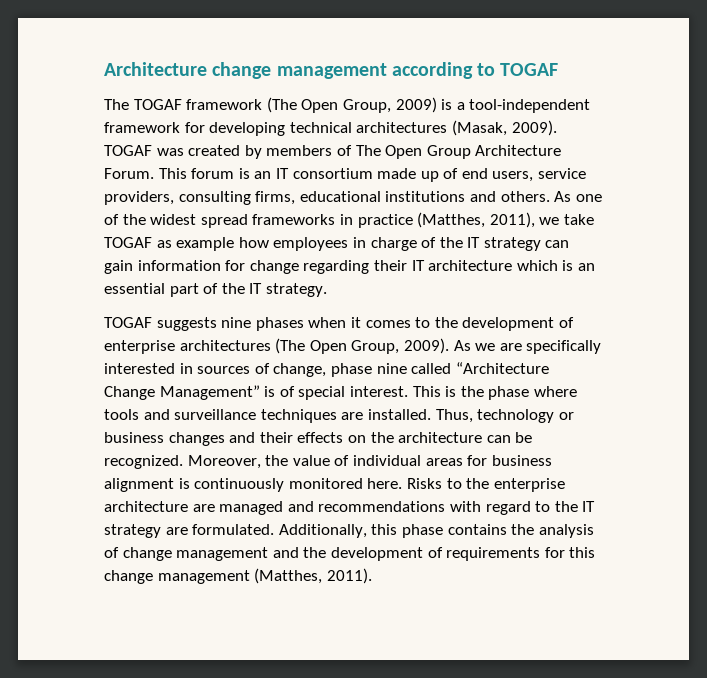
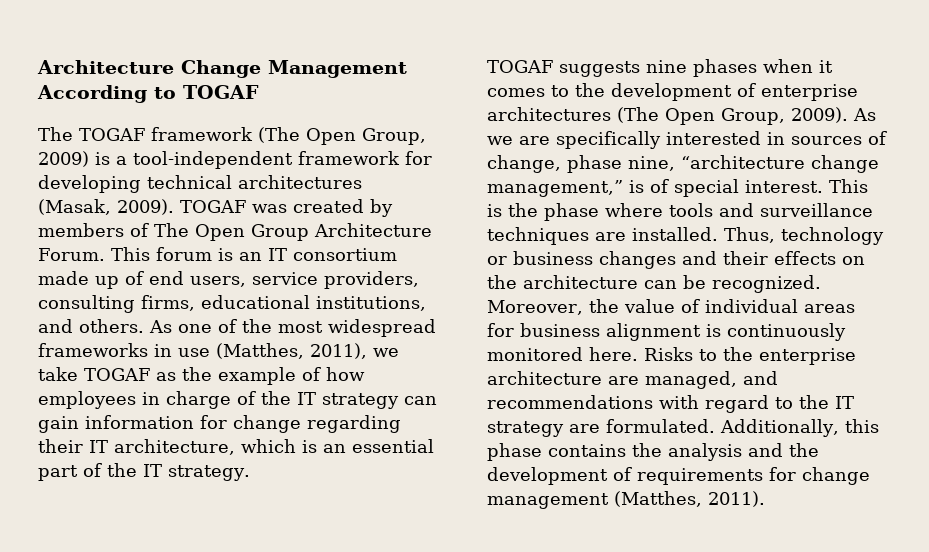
[104,62,473,79] Architecture change management according -> [37,60,407,78] [37,85,147,103] Architecture Change Management According
[385,191,466,202] institutions -> [316,296,426,311] institutions,
[150,214,248,228] widest spread -> [278,319,436,337] most widespread
[357,214,413,228] practice -> [178,348,210,357] use
[176,237,235,251] example -> [182,367,321,385] the example of
[428,260,513,271] architecture -> [114,439,235,455] architecture,
[376,362,549,374] [104,385,260,400] nine called “Architecture Change Management” -> [628,155,879,173] [487,180,623,197] nine, “architecture change management,”
[219,501,284,515] managed -> [645,371,737,389] managed,
[104,547,269,561] of change management -> (742, 452) none
[569,547,596,558] this -> (796, 474) none

